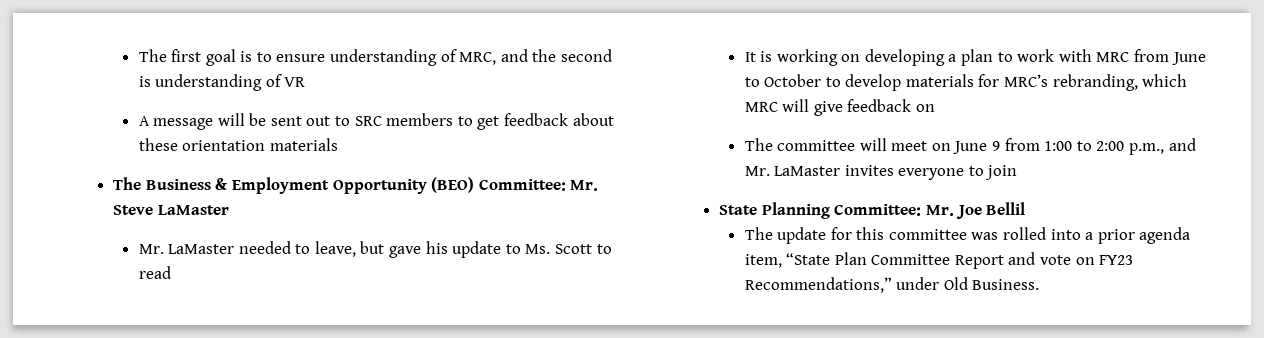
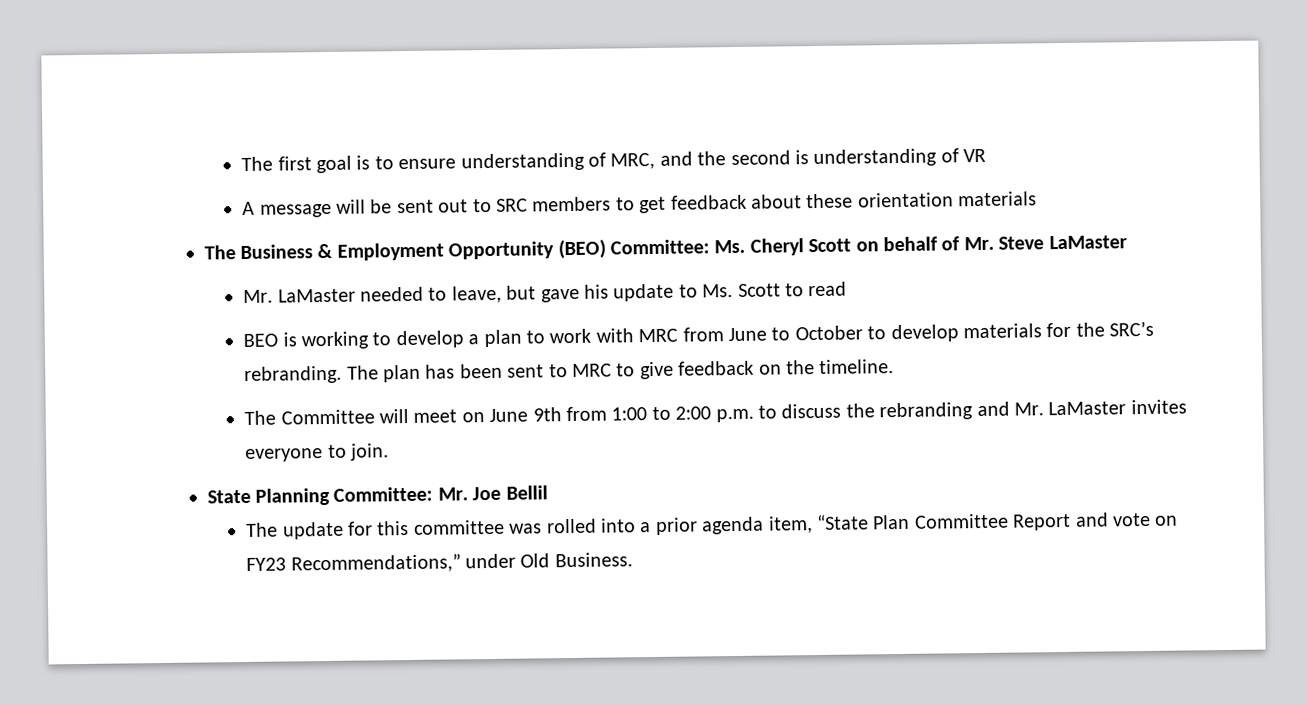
(566, 185) none -> [714,236,961,256] Ms. Cheryl Scott on behalf of
[744,52,756,62] It -> [243,333,279,348] BEO
[841,49,945,66] on developing -> [372,330,464,349] to develop
[1004,74,1188,91] [744,99,810,112] MRC’s rebranding, which MRC will -> [1075,320,1155,337] [244,363,636,385] the SRC’s rebranding. The plan has been sent to MRC to
[744,138,856,151] // The committee -> [786,359,895,375] [244,409,375,425] the timeline. // The Committee
[992,141,1001,151] 9 -> [532,407,562,422] 9th
[1128,143,1164,155] p.m., -> [715,402,974,423] p.m. to discuss the rebranding
[985,165,1018,180] join -> [350,443,390,461] join.

